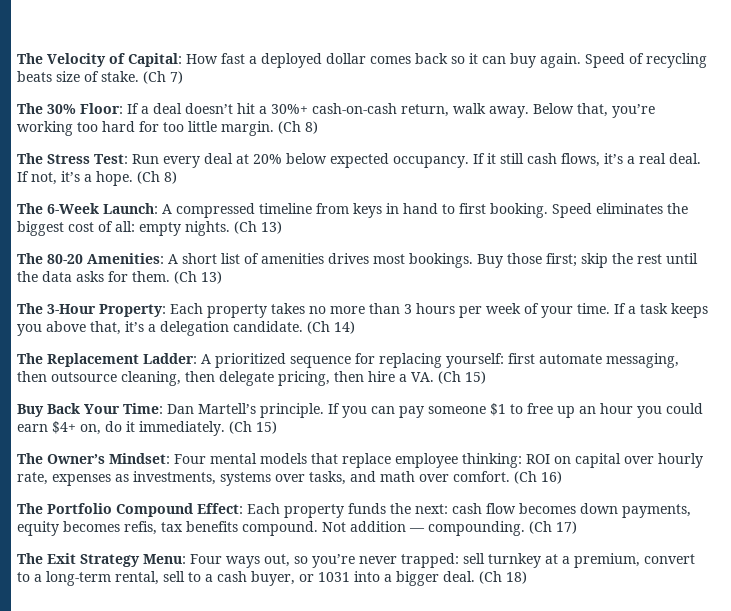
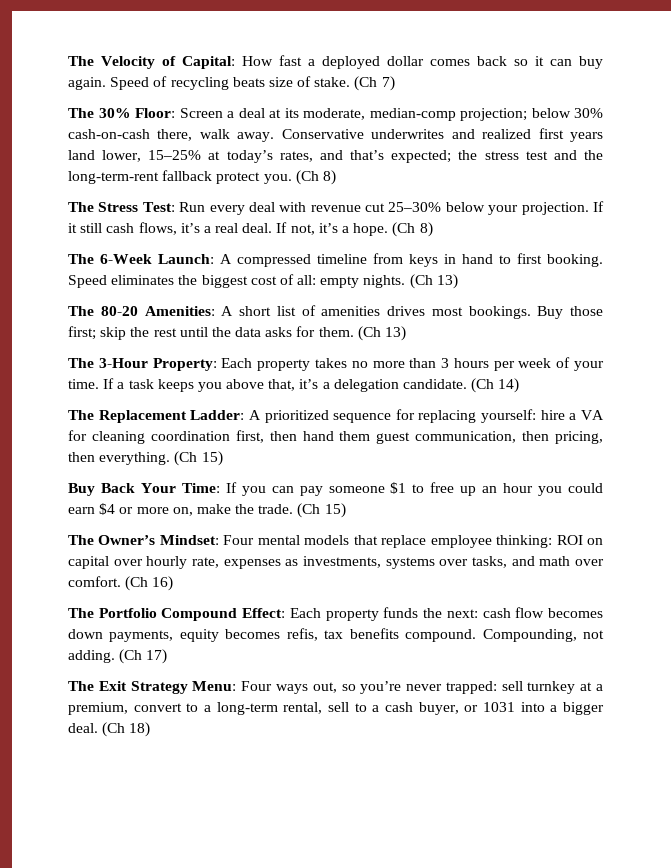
[127,103,139,114] If -> [179,108,223,118] Screen
[185,103,655,118] [17,121,274,136] doesn’t hit a 30%+ cash-on-cash return, walk away. Below that, you’re working too hard for too little margin. -> [269,108,603,121] [68,128,603,142] [68,150,603,163] [68,170,292,184] at its moderate, median-comp projection; below 30% cash-on-cash there, walk away. Conservative underwrites and realized first years land lower, 15–25% at today’s rates, and that’s expected; the stress test and the long-term-rent fallback protect you.
[236,153,469,168] at 20% below expected occupancy. -> [279,202,589,215] with revenue cut 25–30% below your projection.
[508,353,679,368] [17,371,434,386] first automate messaging, then outsource cleaning, then delegate pricing, then hire a VA. -> [540,410,604,420] [68,430,603,444] [68,452,171,465] hire a VA for cleaning coordination first, then hand them guest communication, then pricing, then everything.
[167,403,324,418] Dan Martell’s principle. -> (220, 488) none
[52,421,225,436] $4+ on, do it immediately. -> [99,503,294,516] $4 or more on, make the trade.
[322,521,525,536] Not addition — compounding. -> [482,629,605,642] [68,650,115,663] Compounding, not adding.

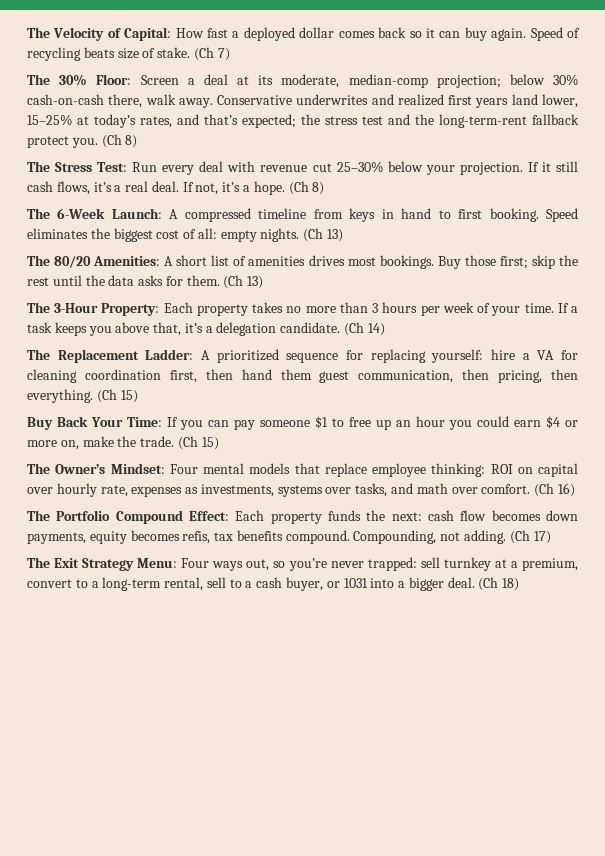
[100,306,138,316] 80-20 -> [54,256,92,268] 80/20

